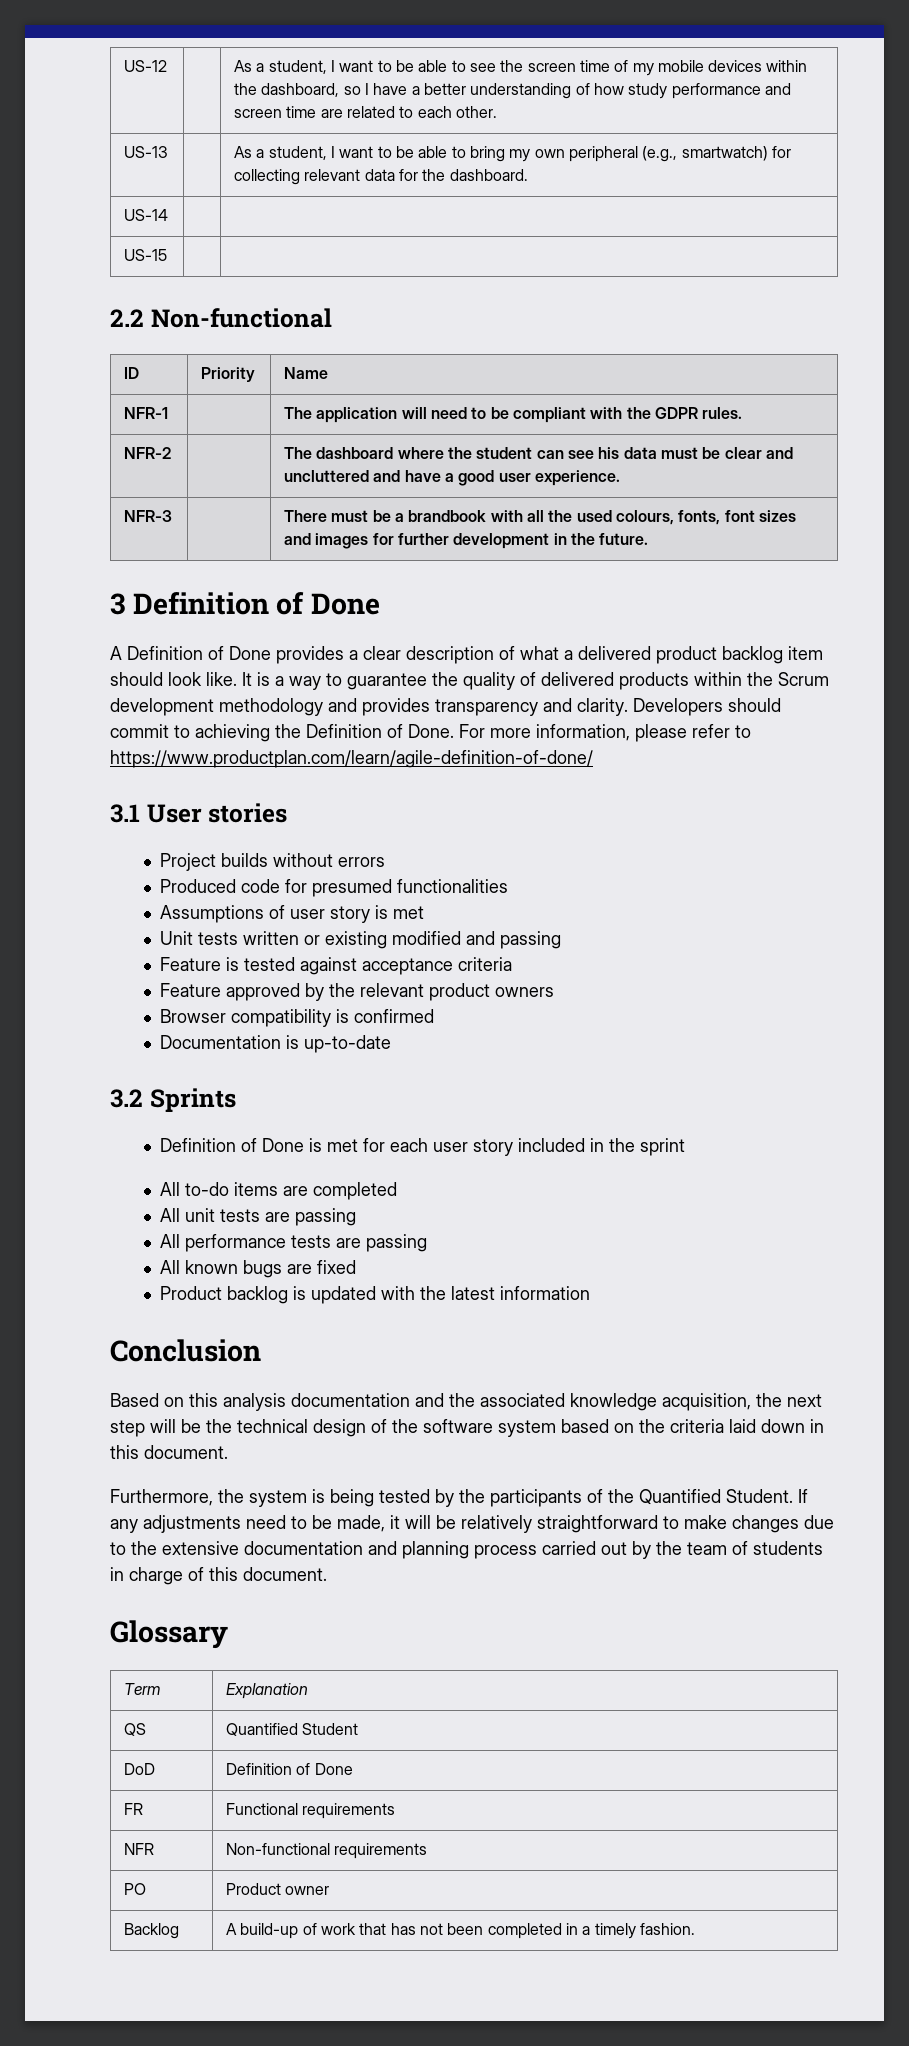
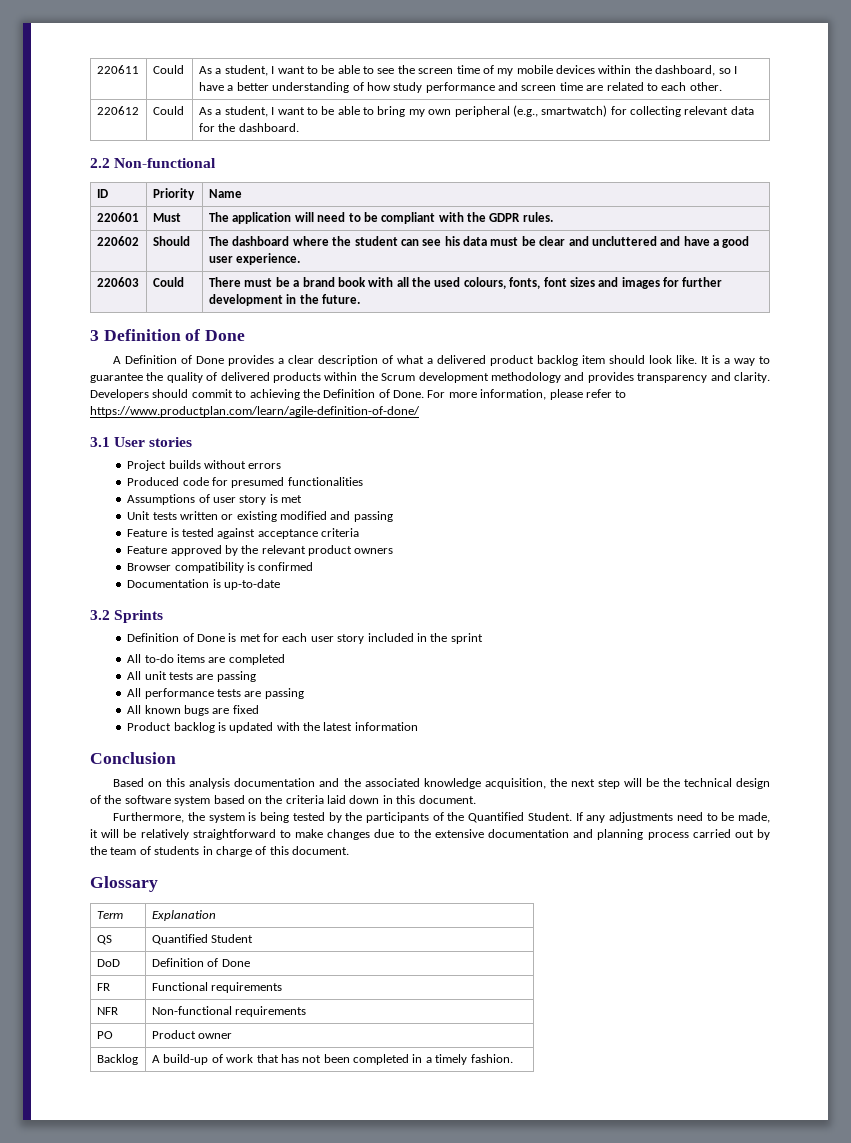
[124,60,168,72] US-12 | -> [96,65,139,74] [152,65,184,74] 220611 | Could
[124,146,169,158] US-13 | -> [96,106,139,115] [152,106,184,115] 220612 | Could
[124,209,169,221] [124,249,168,261] // US-14 | | // US-15 | | -> (299, 127) none
[124,407,169,419] NFR-1 | -> [96,212,139,222] [152,213,181,222] 220601 | Must
[124,447,172,459] NFR-2 | -> [96,236,139,246] [152,236,190,246] 220602 | Should
[124,510,173,522] NFR-3 | -> [96,277,139,287] [152,277,184,287] 220603 | Could
[408,510,487,522] brandbook -> [302,277,366,287] brand book

